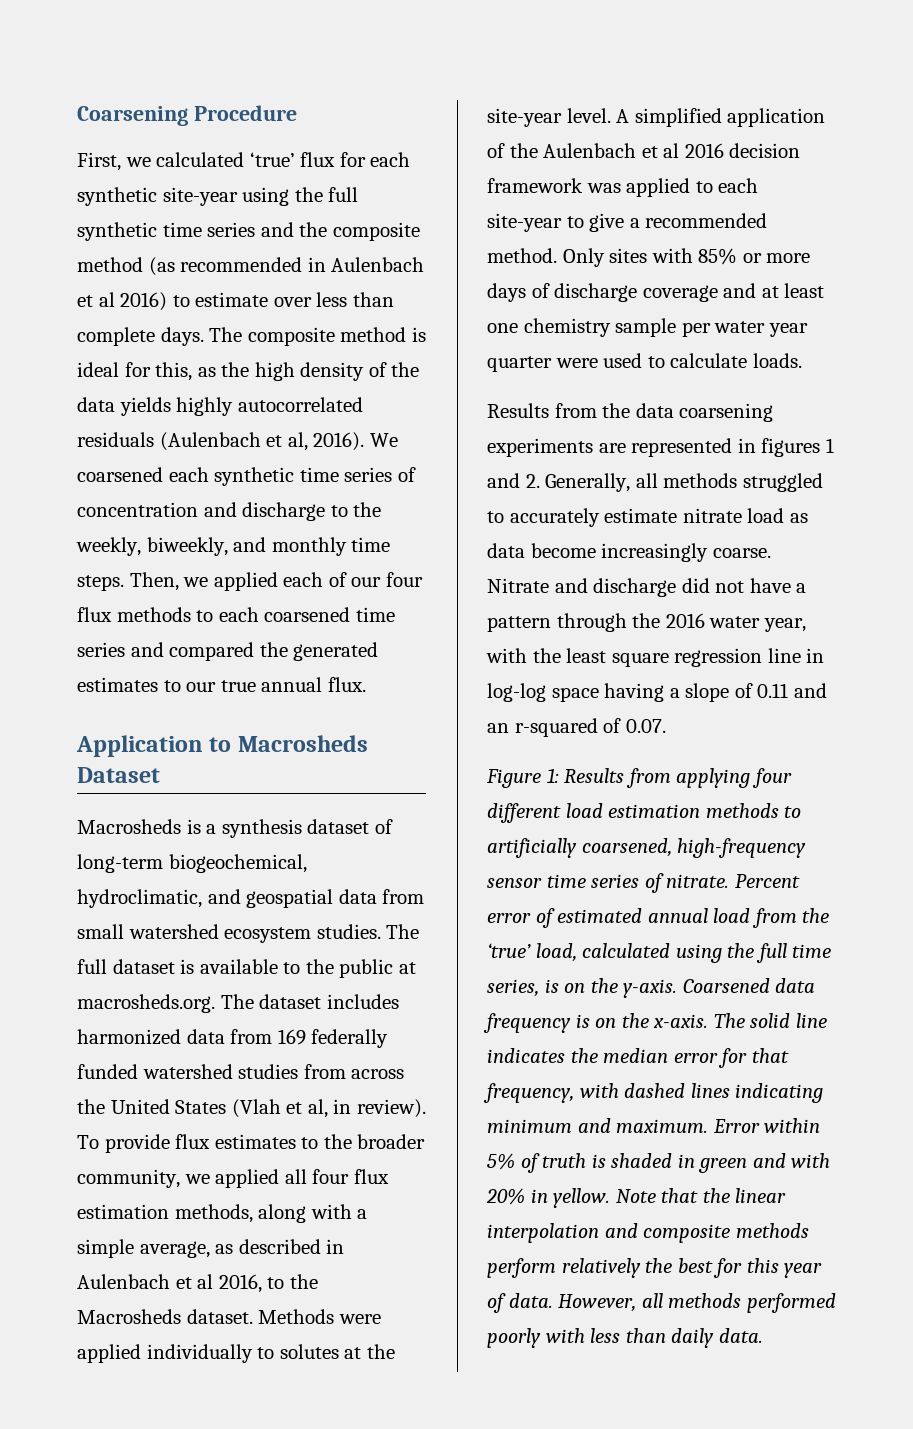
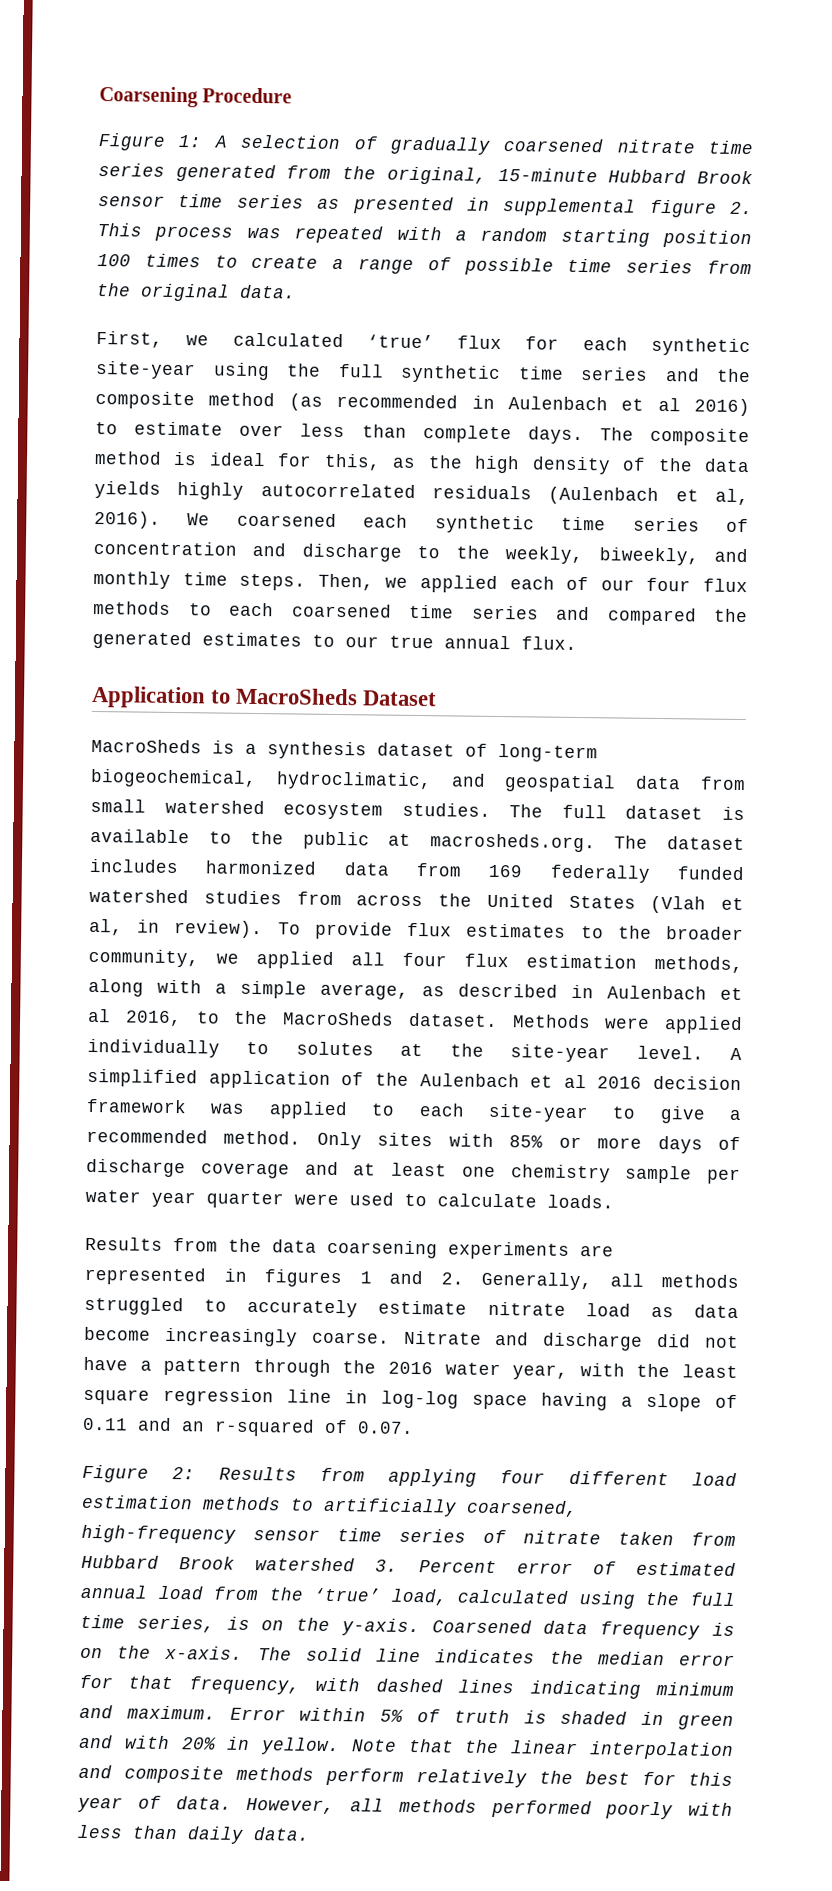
(297, 113) none -> [98,133,753,155] [98,163,753,185] [98,193,753,218] [97,223,752,249] [97,253,752,276] [97,282,296,302] // Figure 1: A selection of gradually coarsened nitrate time series generated from the original, 15-minute Hubbard Brook sensor time series as presented in supplemental figure 2. This process was repeated with a random starting position 100 times to create a range of possible time series from the original data.
[237,735,368,752] Macrosheds -> [235,687,359,706] MacroSheds
[77,819,181,834] Macrosheds -> [91,738,202,754] MacroSheds
[77,1309,181,1324] Macrosheds -> [283,1011,394,1026] MacroSheds
[546,768,559,783] 1: -> [172,1467,196,1480] 2:
[666,874,730,888] nitrate. -> [523,1530,736,1547] [81,1554,399,1572] nitrate taken from Hubbard Brook watershed 3.

